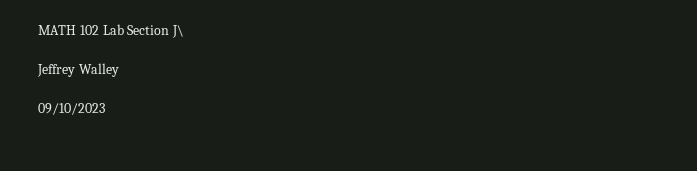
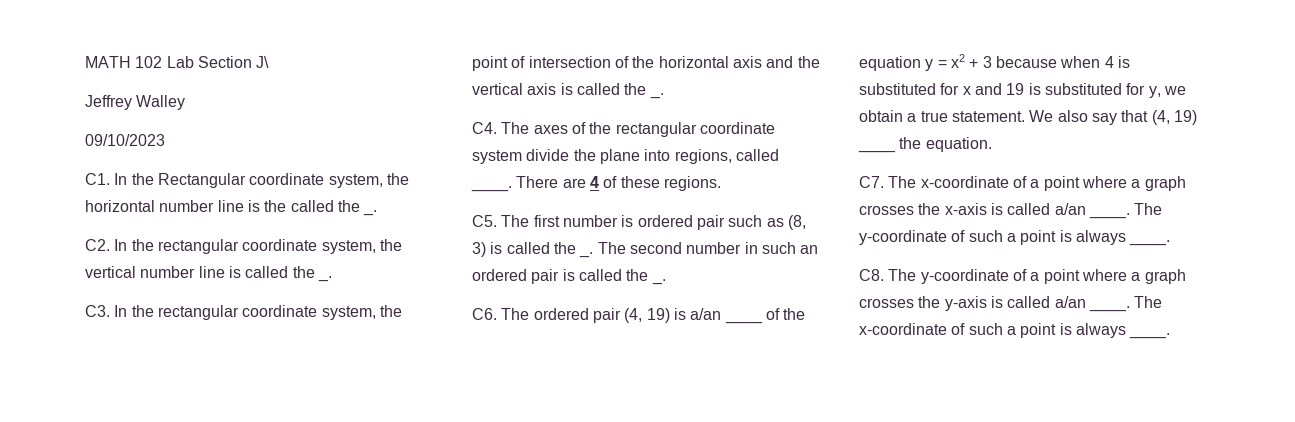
(105, 109) none -> [85,173,409,188] [85,200,378,216] [85,239,402,254] [85,266,332,282] [85,305,402,320] [472,56,820,71] [472,83,664,99] [472,122,775,137] [472,149,779,164] [471,176,721,192] [472,215,806,230] [472,242,819,258] [472,269,666,285] [472,308,722,323] [724,320,763,324] [765,308,806,320] [859,54,1130,71] [859,83,1186,98] [859,110,1197,125] [858,149,896,153] [899,137,992,152] [859,176,1186,191] [859,203,1163,219] [859,230,1171,246] [859,269,1186,284] [859,296,1163,312] [859,323,1171,339] // C1. In the Rectangular coordinate system, the horizontal number line is the called the _. // C2. In the rectangular coordinate system, the vertical number line is called the _. // C3. In the rectangular coordinate system, the point of intersection of the horizontal axis and the vertical axis is called the _. // C4. The axes of the rectangular coordinate system divide the plane into regions, called ____. There are 4 of these regions. // C5. The first number is ordered pair such as (8, 3) is called the _. The second number in such an ordered pair is called the _. // C6. The ordered pair (4, 19) is a/an ____ of the equation y = x2 + 3 because when 4 is substituted for x and 19 is substituted for y, we obtain a true statement. We also say that (4, 19) ____ the equation. // C7. The x-coordinate of a point where a graph crosses the x-axis is called a/an ____. The y-coordinate of such a point is always ____. // C8. The y-coordinate of a point where a graph crosses the y-axis is called a/an ____. The x-coordinate of such a point is always ____.

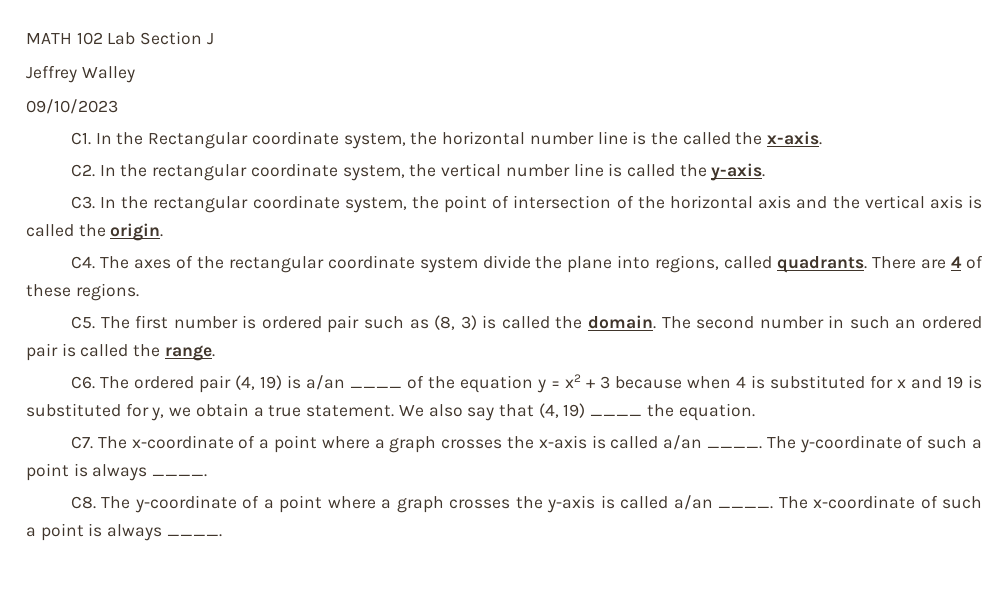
[256,56,270,68] J\ -> [206,33,214,45] J
[363,210,378,216] _. -> [767,131,823,145] x-axis.
[317,276,332,282] _. -> [711,163,766,181] y-axis.
[649,93,664,99] _. -> [110,223,164,241] origin.
[471,186,512,192] ____. -> [777,256,868,273] quadrants.
[579,252,594,258] _. -> [587,315,656,329] domain.
[651,279,666,285] _. -> [164,345,215,361] range.

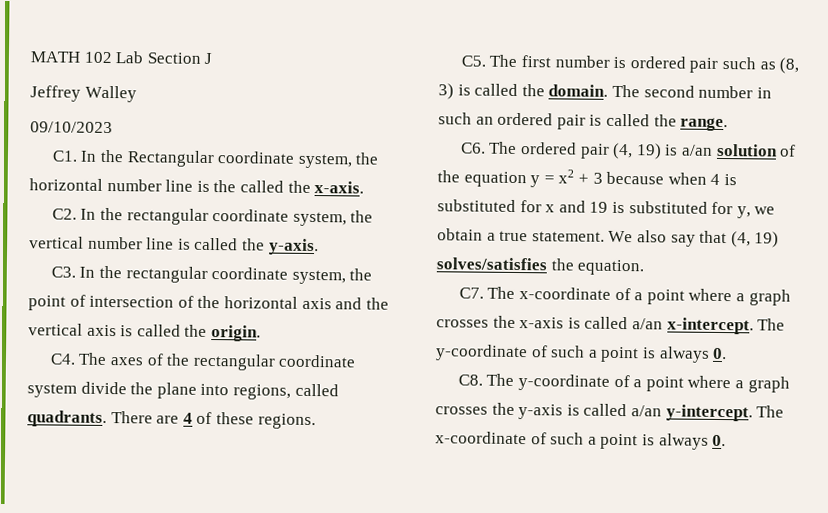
[349,386,402,388] ____ -> [715,143,778,157] solution
[590,414,643,416] ____ -> [436,257,547,271] solves/satisfies
[706,446,762,449] ____. -> [666,317,754,335] x-intercept.
[152,474,208,477] ____. -> [713,347,728,360] 0.
[718,506,774,509] ____. -> [665,404,753,422] y-intercept.
[166,534,222,537] ____. -> [712,434,727,447] 0.

